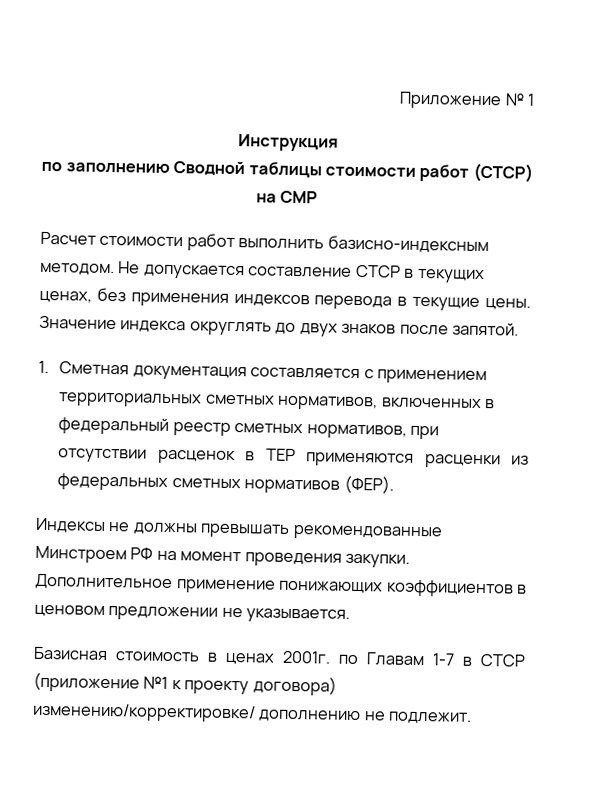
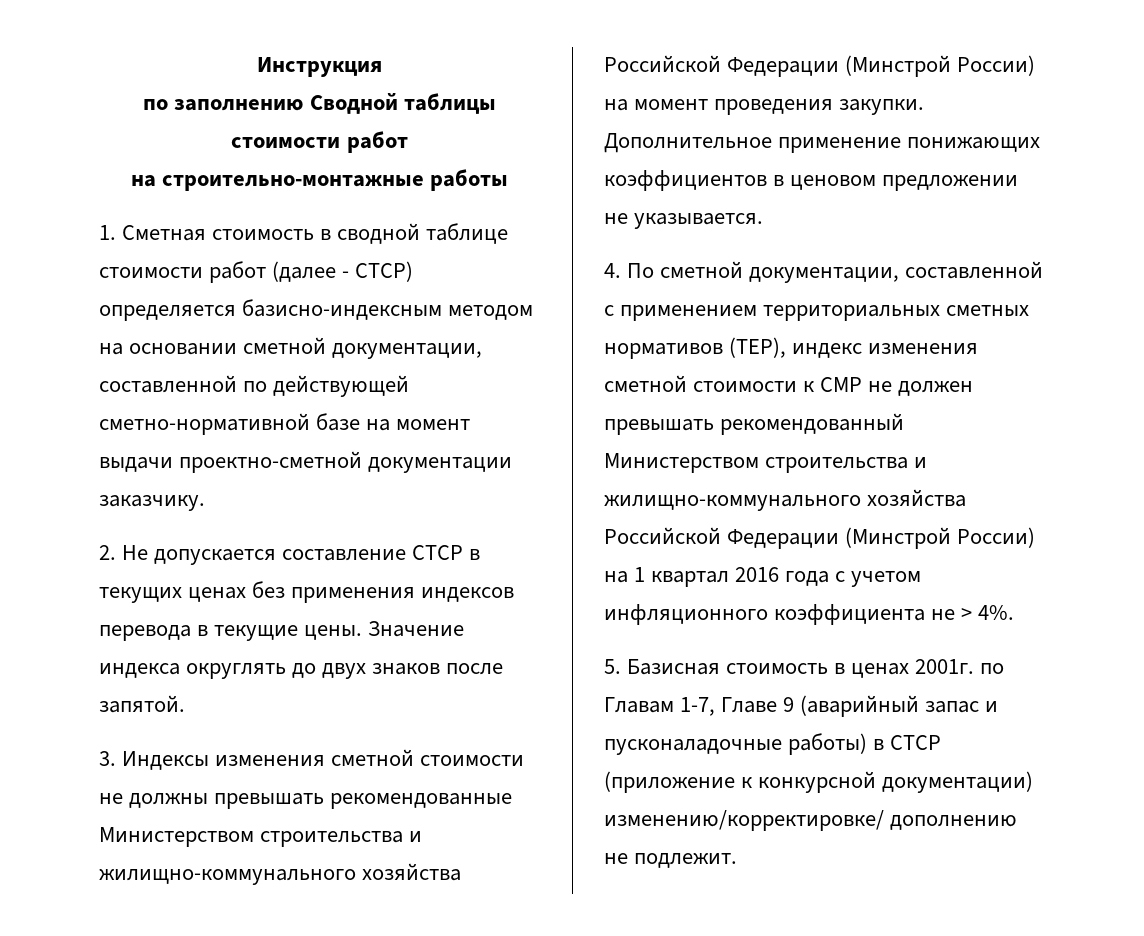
[399,91,535,110] Приложение № 1 // -> (257, 67) none
[472,162,533,183] [255,190,319,204] [40,231,489,254] [40,262,115,276] (СТСР) на СМР // Расчет стоимости работ выполнить базисно-индексным методом. -> [130,169,509,191] [99,223,509,244] [99,261,414,283] [99,299,534,321] [99,337,483,359] [99,375,410,397] [99,413,471,435] [99,451,513,473] [99,495,205,511] [99,545,116,560] // на строительно-монтажные работы // 1. Сметная стоимость в сводной таблице стоимости работ (далее - СТСР) определяется базисно-индексным методом на основании сметной документации, составленной по действующей сметно-нормативной базе на момент выдачи проектно-сметной документации заказчику. // 2.
[39,290,92,303] ценах, -> [188,587,247,602] ценах
[38,360,488,385] [58,392,496,411] [58,417,440,440] [58,448,529,469] [57,473,394,494] [35,517,443,541] [35,545,154,564] 1. Сметная документация составляется с применением территориальных сметных нормативов, включенных в федеральный реестр сметных нормативов, при отсутствии расценок в ТЕР применяются расценки из федеральных сметных нормативов (ФЕР). // Индексы не должны превышать рекомендованные Минстроем РФ -> [99,749,525,770] [99,793,513,809] [99,827,423,847] [99,863,462,885] [604,55,1036,77] 3. Индексы изменения сметной стоимости не должны превышать рекомендованные Министерством строительства и жилищно-коммунального хозяйства Российской Федерации (Минстрой России)
(351, 615) none -> [604,261,1044,283] [604,305,1030,321] [604,337,979,359] [604,375,974,396] [604,413,905,435] [604,453,928,473] [604,489,967,511] [604,527,1036,549] [604,567,922,587] [604,604,1015,625] [604,659,621,674] 4. По сметной документации, составленной с применением территориальных сметных нормативов (ТЕР), индекс изменения сметной стоимости к СМР не должен превышать рекомендованный Министерством строительства и жилищно-коммунального хозяйства Российской Федерации (Минстрой России) на 1 квартал 2016 года с учетом инфляционного коэффициента не > 4%. // 5.
[432,653,526,667] [33,672,337,696] 1-7 в СТСР (приложение №1 к проекту договора) -> [680,695,999,717] [604,733,942,755] [604,771,1034,793] 1-7, Главе 9 (аварийный запас и пусконаладочные работы) в СТСР (приложение к конкурсной документации)

